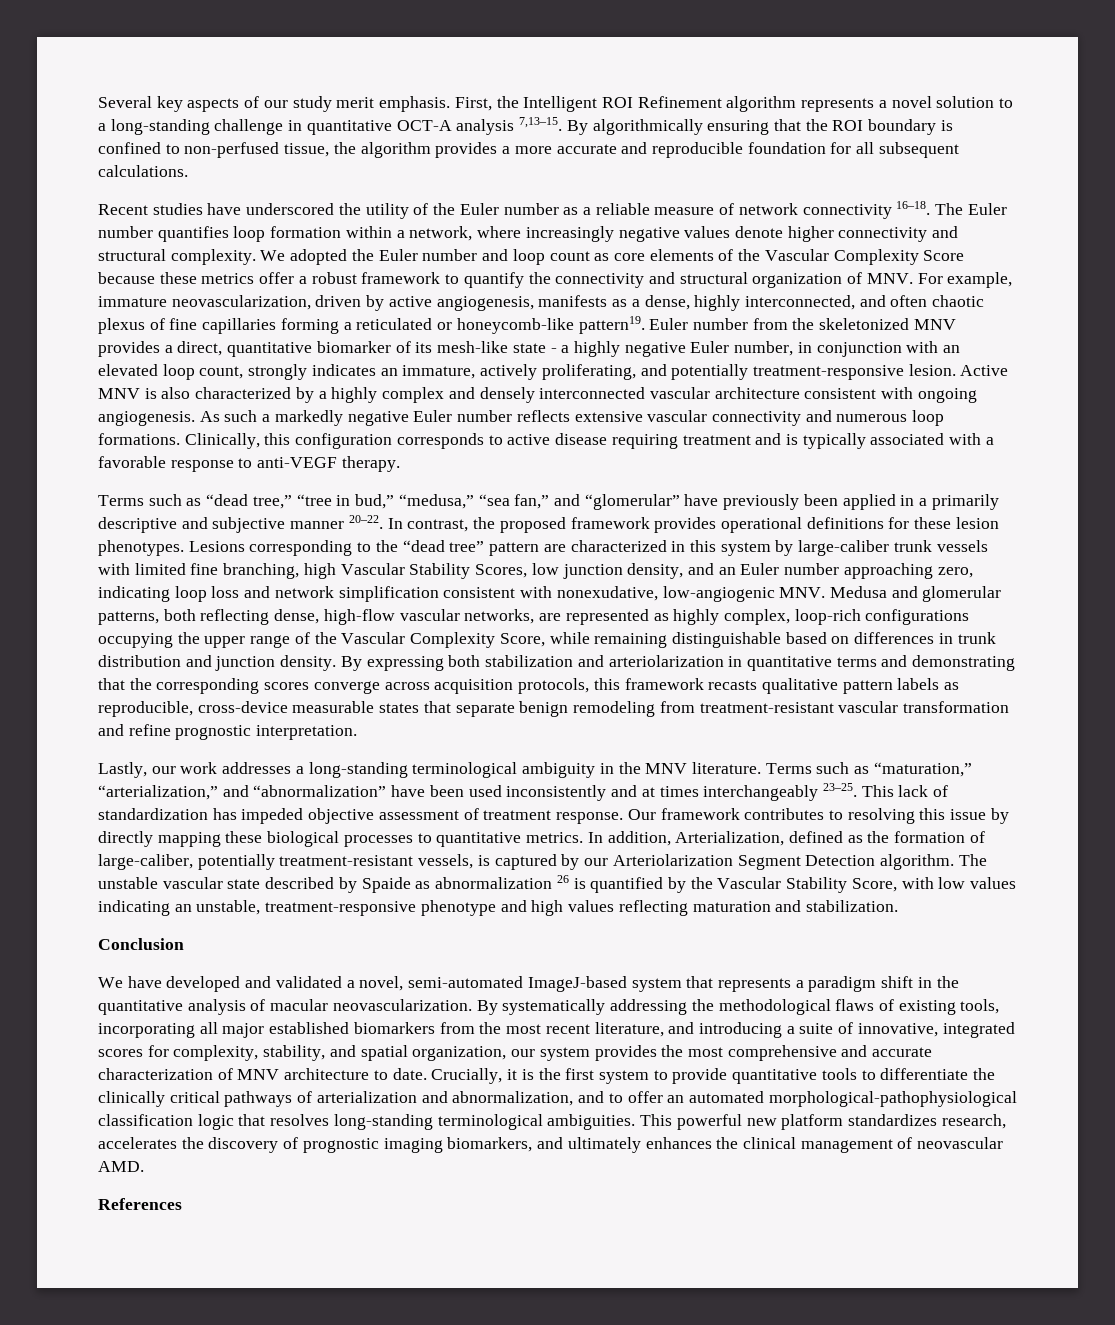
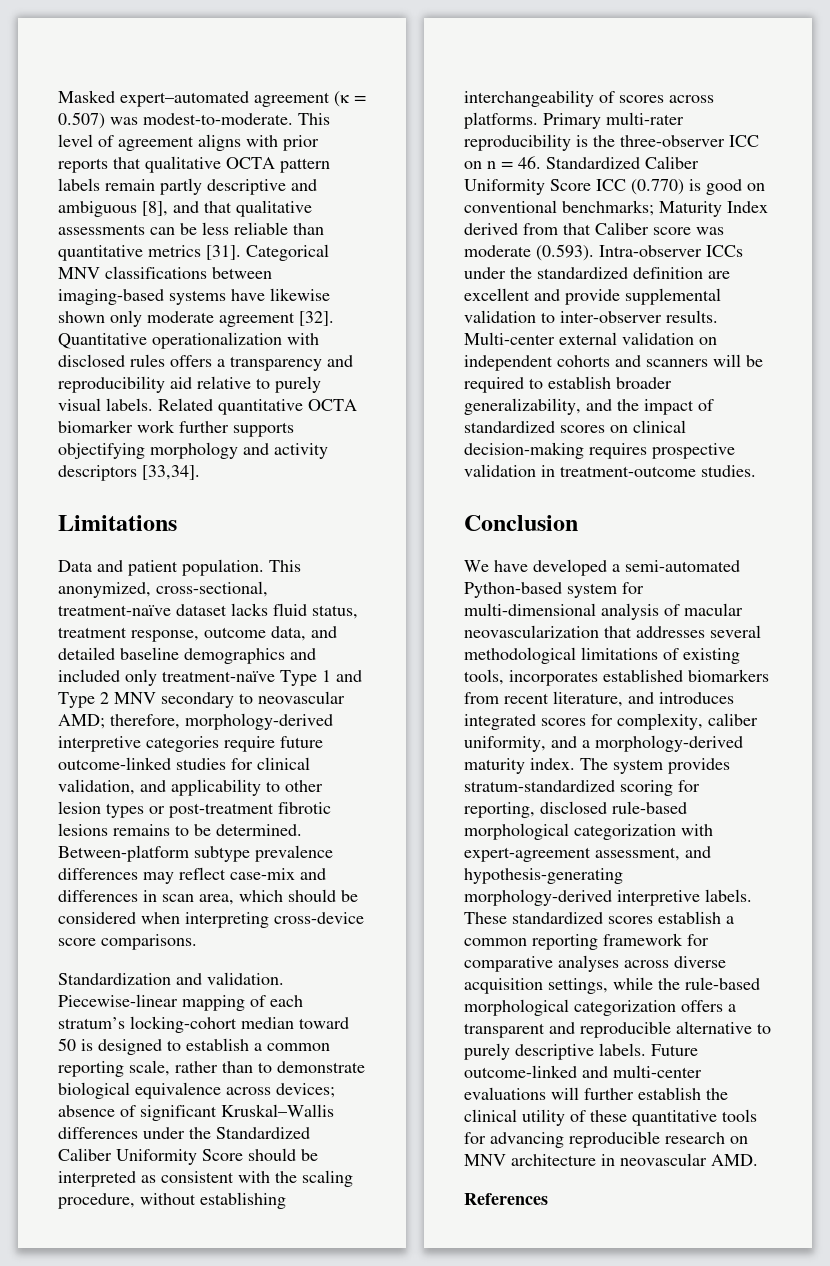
[98,96,1014,112] [98,117,953,135] [98,142,959,158] [98,165,188,177] [98,201,1007,219] [98,226,959,242] [98,249,965,265] [98,272,1013,288] [98,295,985,311] [98,316,956,334] [98,341,961,357] [98,364,1009,380] [98,387,977,403] [98,410,945,426] [98,433,994,449] [98,456,400,472] [98,494,999,510] [98,515,999,533] [98,540,988,556] [98,563,973,579] [98,586,1002,602] [98,609,970,625] [98,632,996,648] [98,655,1016,671] [98,678,960,694] [98,701,1009,717] [98,724,358,740] [98,762,972,778] [98,783,949,801] [98,808,1009,824] [98,831,985,847] [98,854,987,870] [98,875,1017,893] [98,900,898,916] [98,938,184,950] [98,976,959,992] [98,999,1000,1015] [98,1022,265,1038] Several key aspects of our study merit emphasis. First, the Intelligent ROI Refinement algorithm represents a novel solution to a long-standing challenge in quantitative OCT-A analysis 7,13–15. By algorithmically ensuring that the ROI boundary is confined to non-perfused tissue, the algorithm provides a more accurate and reproducible foundation for all subsequent calculations. // Recent studies have underscored the utility of the Euler number as a reliable measure of network connectivity 16–18. The Euler number quantifies loop formation within a network, where increasingly negative values denote higher connectivity and structural complexity. We adopted the Euler number and loop count as core elements of the Vascular Complexity Score because these metrics offer a robust framework to quantify the connectivity and structural organization of MNV. For example, immature neovascularization, driven by active angiogenesis, manifests as a dense, highly interconnected, and often chaotic plexus of fine capillaries forming a reticulated or honeycomb-like pattern19. Euler number from the skeletonized MNV provides a direct, quantitative biomarker of its mesh-like state - a highly negative Euler number, in conjunction with an elevated loop count, strongly indicates an immature, actively proliferating, and potentially treatment-responsive lesion. Active MNV is also characterized by a highly complex and densely interconnected vascular architecture consistent with ongoing angiogenesis. As such a markedly negative Euler number reflects extensive vascular connectivity and numerous loop formations. Clinically, this configuration corresponds to active disease requiring treatment and is typically associated with a favorable response to anti-VEGF therapy. // Terms such as “dead tree,” “tree in bud,” “medusa,” “sea fan,” and “glomerular” have previously been applied in a primarily descriptive and subjective manner 20–22. In contrast, the proposed framework provides operational definitions for these lesion phenotypes. Lesions corresponding to the “dead tree” pattern are characterized in this system by large-caliber trunk vessels with limited fine branching, high Vascular Stability Scores, low junction density, and an Euler number approaching zero, indicating loop loss and network simplification consistent with nonexudative, low-angiogenic MNV. Medusa and glomerular patterns, both reflecting dense, high-flow vascular networks, are represented as highly complex, loop-rich configurations occupying the upper range of the Vascular Complexity Score, while remaining distinguishable based on differences in trunk distribution and junction density. By expressing both stabilization and arteriolarization in quantitative terms and demonstrating that the corresponding scores converge across acquisition protocols, this framework recasts qualitative pattern labels as reproducible, cross-device measurable states that separate benign remodeling from treatment-resistant vascular transformation and refine prognostic interpretation. // Lastly, our work addresses a long-standing terminological ambiguity in the MNV literature. Terms such as “maturation,” “arterialization,” and “abnormalization” have been used inconsistently and at times interchangeably 23–25. This lack of standardization has impeded objective assessment of treatment response. Our framework contributes to resolving this issue by directly mapping these biological processes to quantitative metrics. In addition, Arterialization, defined as the formation of large-caliber, potentially treatment-resistant vessels, is captured by our Arteriolarization Segment Detection algorithm. The unstable vascular state described by Spaide as abnormalization 26 is quantified by the Vascular Stability Score, with low values indicating an unstable, treatment-responsive phenotype and high values reflecting maturation and stabilization. // Conclusion // We have developed and validated a novel, semi-automated ImageJ-based system that represents a paradigm shift in the quantitative analysis of macular neovascularization. By systematically addressing the methodological flaws of existing tools, incorporating all major -> [58,90,366,107] [58,112,330,129] [58,134,319,151] [58,156,330,173] [58,178,317,195] [58,200,312,217] [58,222,324,235] [58,244,329,261] [58,266,272,279] [58,288,330,305] [58,310,334,327] [58,332,319,349] [58,354,353,371] [58,376,321,393] [58,398,357,415] [58,420,294,437] [58,442,328,459] [58,465,200,481] [58,515,177,531] [58,559,301,576] [58,581,268,598] [58,603,358,619] [58,626,337,642] [58,647,316,664] [58,669,362,686] [58,691,345,708] [58,713,333,730] [58,736,323,752] [58,757,310,770] [58,779,323,796] [58,801,331,818] [58,823,302,836] [58,845,333,862] [58,867,326,884] [58,889,358,905] [58,912,364,928] [58,934,197,950] [58,972,284,985] [58,994,303,1011] [58,1016,349,1033] [58,1038,330,1055] [58,1060,365,1077] [58,1082,335,1099] [58,1104,334,1121] [58,1127,310,1139] [58,1148,318,1165] [58,1170,353,1187] [58,1192,286,1209] [464,90,714,107] [464,112,684,129] [464,134,759,151] [464,156,699,169] [464,179,765,195] [464,200,768,217] [464,222,724,235] [464,244,743,261] [464,267,730,279] [464,288,721,305] [464,310,718,323] [464,332,717,345] [464,354,763,371] [464,376,672,393] [464,398,714,415] [464,420,686,433] [464,442,735,459] [464,464,756,477] [464,515,578,531] [464,559,740,576] [464,582,644,598] [464,603,743,620] [464,625,761,638] [464,647,740,664] [464,669,598,686] Masked expert–automated agreement (κ = 0.507) was modest-to-moderate. This level of agreement aligns with prior reports that qualitative OCTA pattern labels remain partly descriptive and ambiguous [8], and that qualitative assessments can be less reliable than quantitative metrics [31]. Categorical MNV classifications between imaging-based systems have likewise shown only moderate agreement [32]. Quantitative operationalization with disclosed rules offers a transparency and reproducibility aid relative to purely visual labels. Related quantitative OCTA biomarker work further supports objectifying morphology and activity descriptors [33,34]. // Limitations // Data and patient population. This anonymized, cross-sectional, treatment-naïve dataset lacks fluid status, treatment response, outcome data, and detailed baseline demographics and included only treatment-naïve Type 1 and Type 2 MNV secondary to neovascular AMD; therefore, morphology-derived interpretive categories require future outcome-linked studies for clinical validation, and applicability to other lesion types or post-treatment fibrotic lesions remains to be determined. Between-platform subtype prevalence differences may reflect case-mix and differences in scan area, which should be considered when interpreting cross-device score comparisons. // Standardization and validation. Piecewise-linear mapping of each stratum’s locking-cohort median toward 50 is designed to establish a common reporting scale, rather than to demonstrate biological equivalence across devices; absence of significant Kruskal–Wallis differences under the Standardized Caliber Uniformity Score should be interpreted as consistent with the scaling procedure, without establishing interchangeability of scores across platforms. Primary multi-rater reproducibility is the three-observer ICC on n = 46. Standardized Caliber Uniformity Score ICC (0.770) is good on conventional benchmarks; Maturity Index derived from that Caliber score was moderate (0.593). Intra-observer ICCs under the standardized definition are excellent and provide supplemental validation to inter-observer results. Multi-center external validation on independent cohorts and scanners will be required to establish broader generalizability, and the impact of standardized scores on clinical decision-making requires prospective validation in treatment-outcome studies. // Conclusion // We have developed a semi-automated Python-based system for multi-dimensional analysis of macular neovascularization that addresses several methodological limitations of existing tools, incorporates
[479,1022,542,1034] the most -> (499, 698) none
[698,1022,1015,1038] [98,1045,933,1061] [98,1068,996,1084] [98,1091,1017,1107] [98,1114,1006,1130] [98,1137,913,1153] introducing a suite of innovative, integrated scores for complexity, stability, and spatial organization, our system provides the most comprehensive and accurate characterization of MNV architecture to date. Crucially, it is the first system to provide quantitative tools to differentiate the clinically critical pathways of arterialization and abnormalization, and to offer an automated morphological-pathophysiological classification logic that resolves long-standing terminological ambiguities. This powerful new platform standardizes research, accelerates the discovery of prognostic imaging biomarkers, and ultimately enhances the clinical management of -> [659,692,734,704] [464,713,758,730] [464,735,743,752] [464,758,730,774] [464,780,700,796] [464,801,687,818] [464,823,713,840] [464,846,711,862] [464,868,623,884] [464,889,752,906] [464,911,734,924] [464,933,709,950] [464,955,726,972] [464,977,760,994] [464,999,736,1016] [464,1021,771,1038] [464,1043,698,1060] [464,1065,702,1078] [464,1087,728,1100] [464,1109,757,1126] [464,1131,748,1148] [464,1154,615,1166] introduces integrated scores for complexity, caliber uniformity, and a morphology-derived maturity index. The system provides stratum-standardized scoring for reporting, disclosed rule-based morphological categorization with expert-agreement assessment, and hypothesis-generating morphology-derived interpretive labels. These standardized scores establish a common reporting framework for comparative analyses across diverse acquisition settings, while the rule-based morphological categorization offers a transparent and reproducible alternative to purely descriptive labels. Future outcome-linked and multi-center evaluations will further establish the clinical utility of these quantitative tools for advancing reproducible research on MNV architecture in

